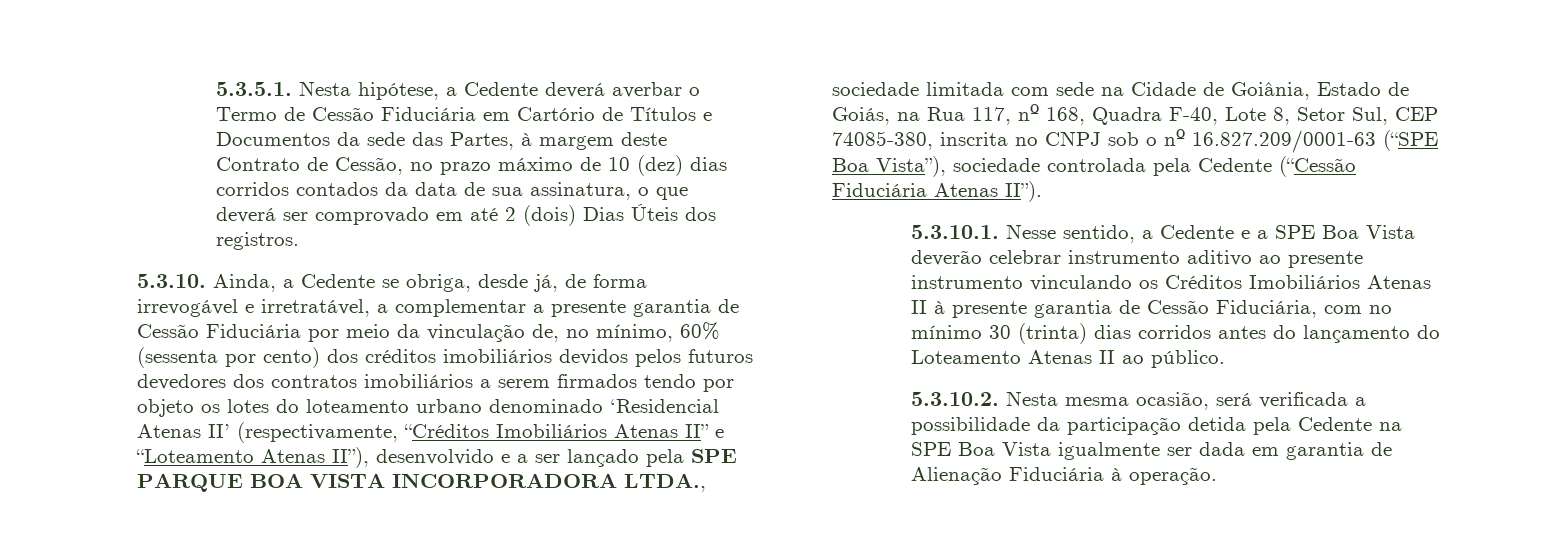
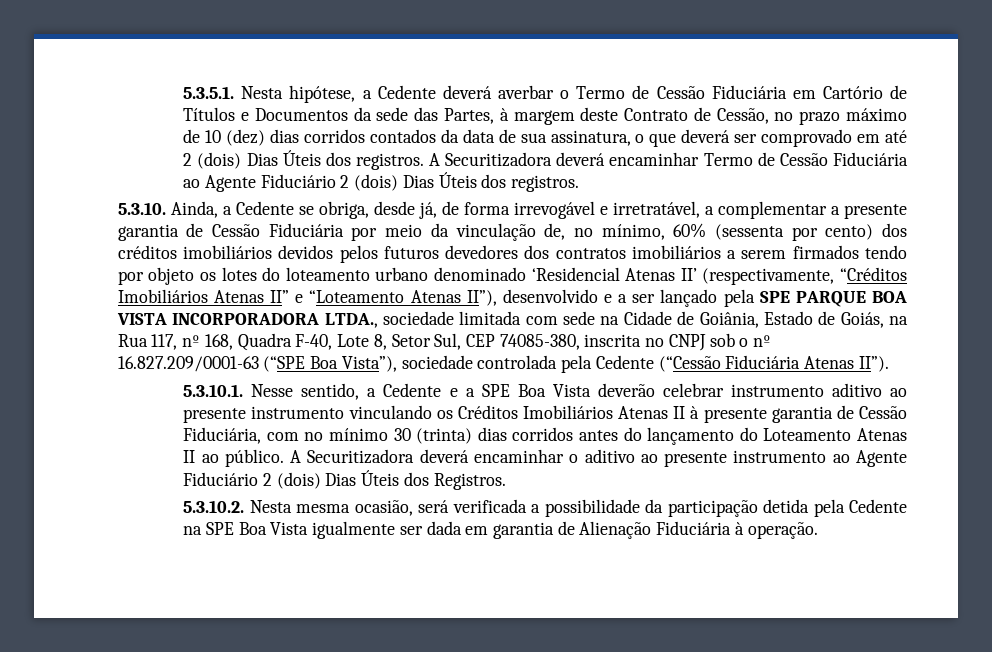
(300, 241) none -> [429,152,908,167] [183,172,580,192] A Securitizadora deverá encaminhar Termo de Cessão Fiduciária ao Agente Fiduciário 2 (dois) Dias Úteis dos registros.
(1226, 359) none -> [290,449,908,467] [183,470,506,490] A Securitizadora deverá encaminhar o aditivo ao presente instrumento ao Agente Fiduciário 2 (dois) Dias Úteis dos Registros.

